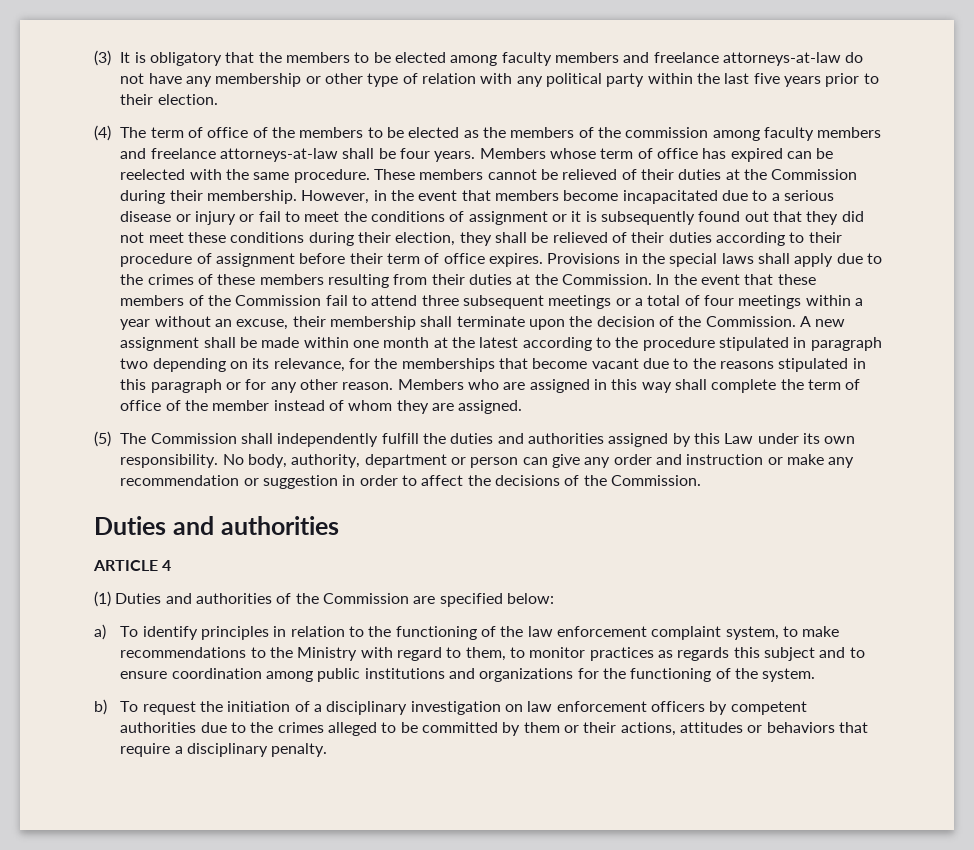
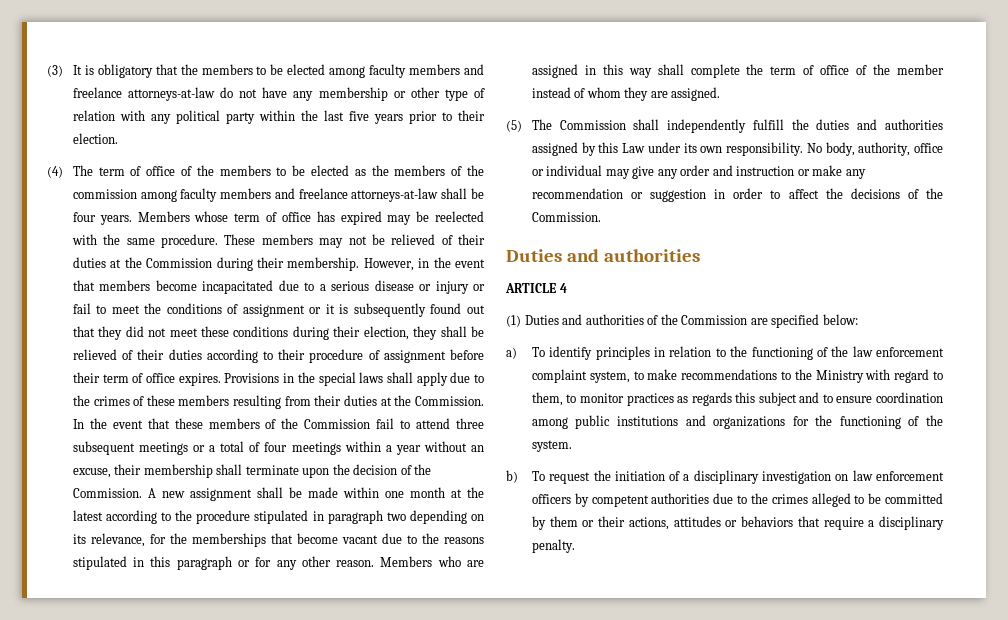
[786,151,812,159] can -> [387,215,412,225] may
[487,169,537,180] cannot -> [319,236,367,248] may not
[364,454,548,468] department or person can -> [913,143,943,153] [531,165,630,179] office or individual may

